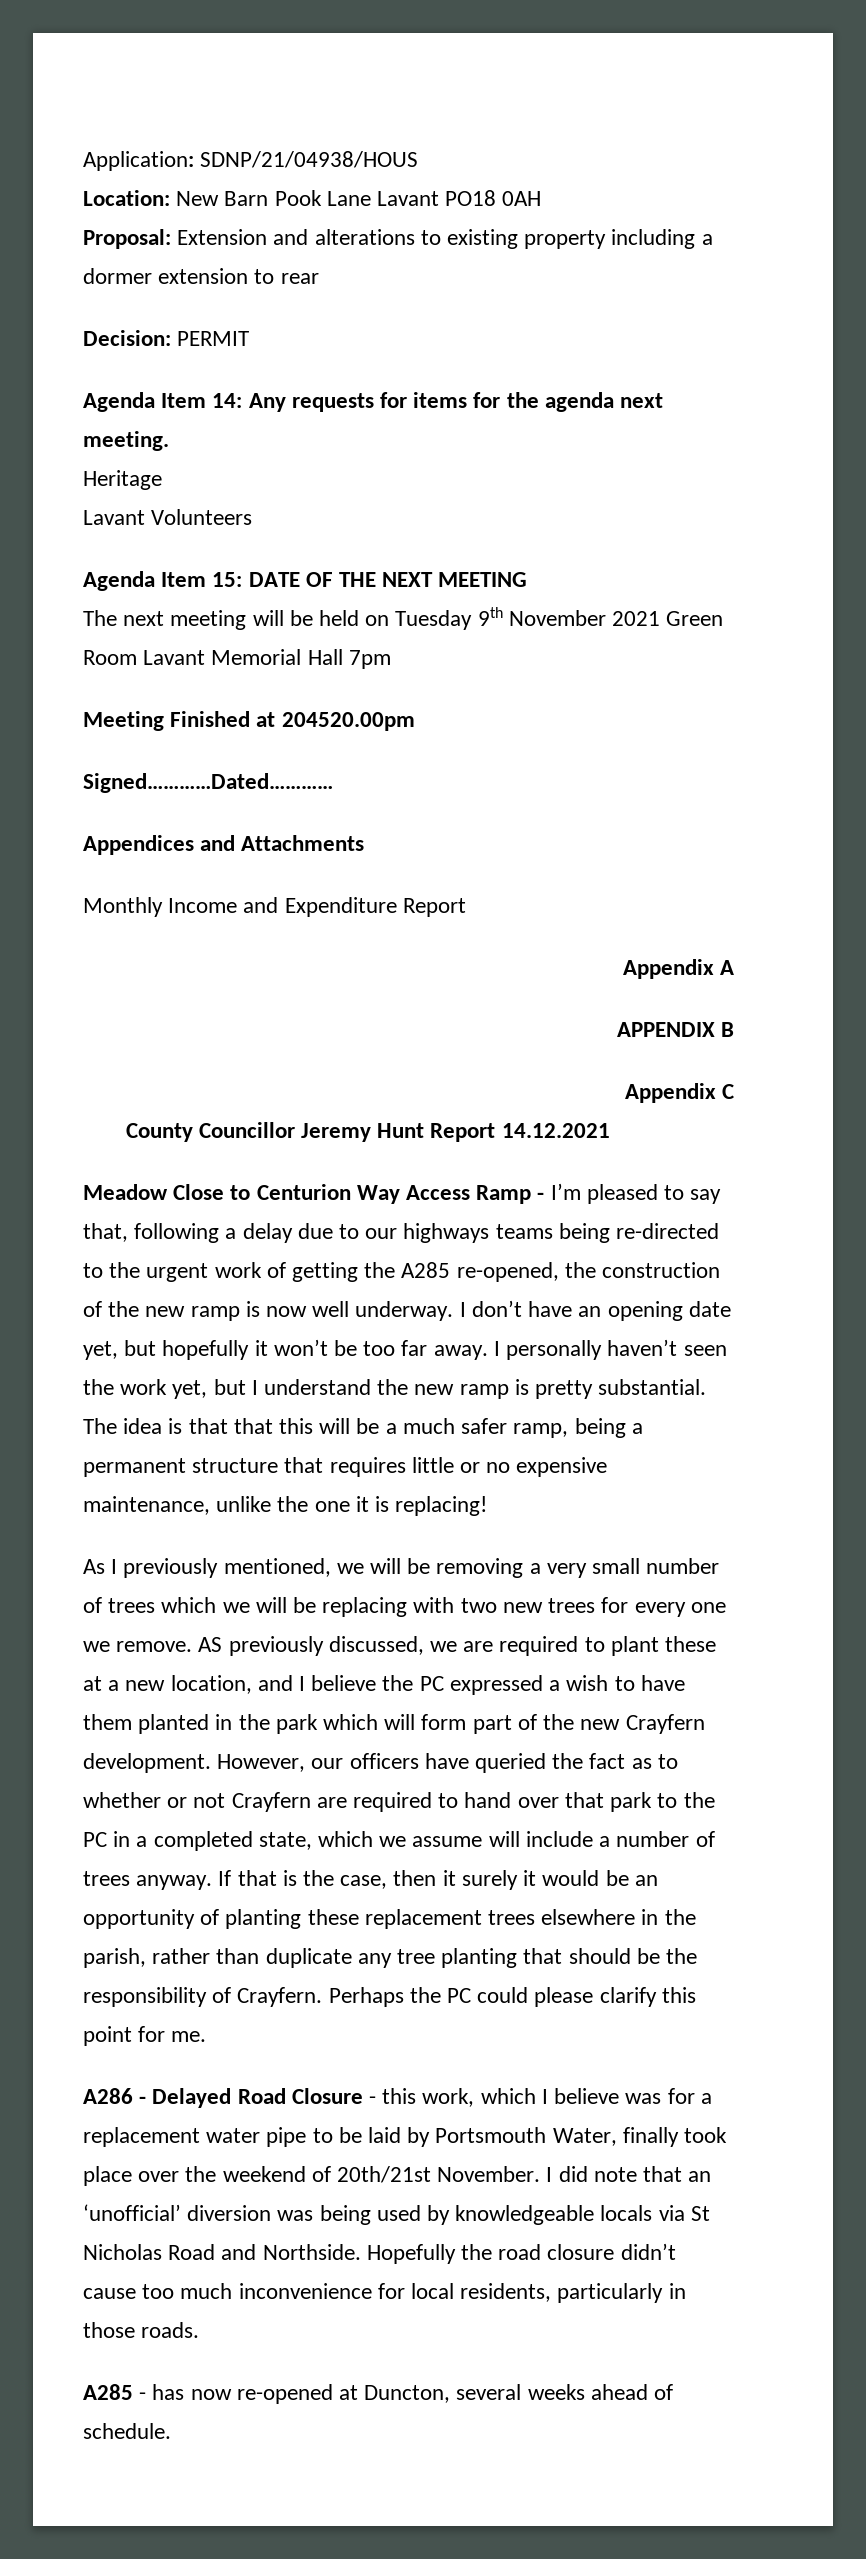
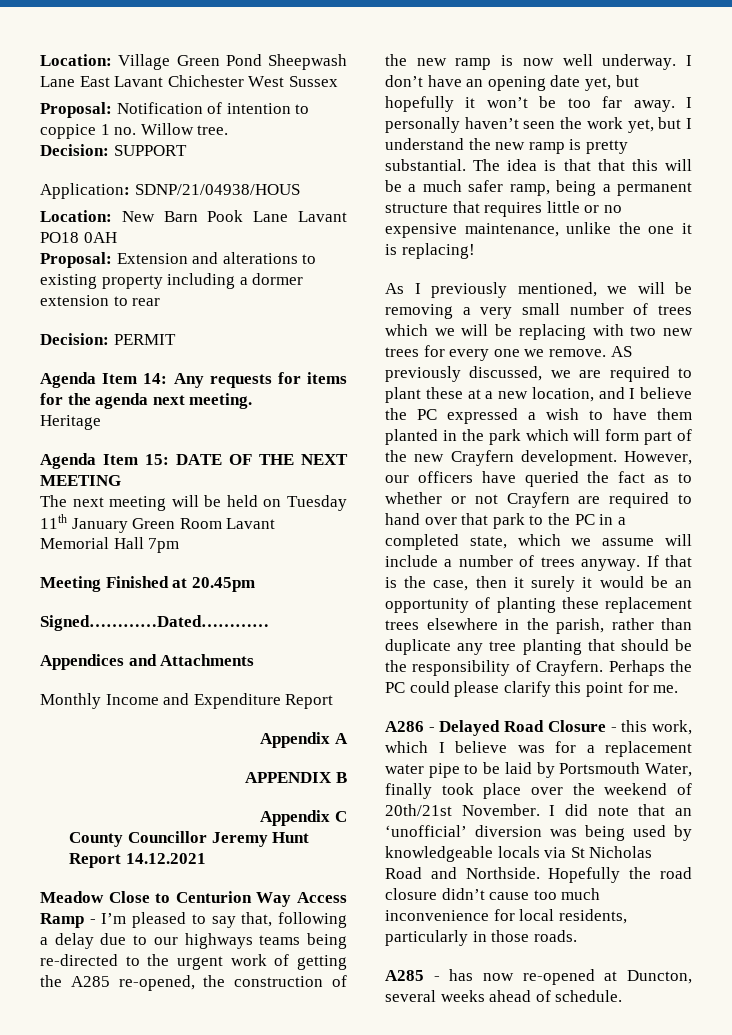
(83, 161) none -> [40,54,347,70] [40,75,338,87] [40,102,310,118] [40,123,229,139] [40,144,187,156] Location: Village Green Pond Sheepwash Lane East Lavant Chichester West Sussex // Proposal: Notification of intention to coppice 1 no. Willow tree. // Decision: SUPPORT //
[83,509,253,525] // Lavant Volunteers -> (101, 422) none
[477,607,661,626] 9th November 2021 -> [40,514,128,533] 11th January
[281,712,415,731] 204520.00pm -> [191,577,255,592] 20.45pm

